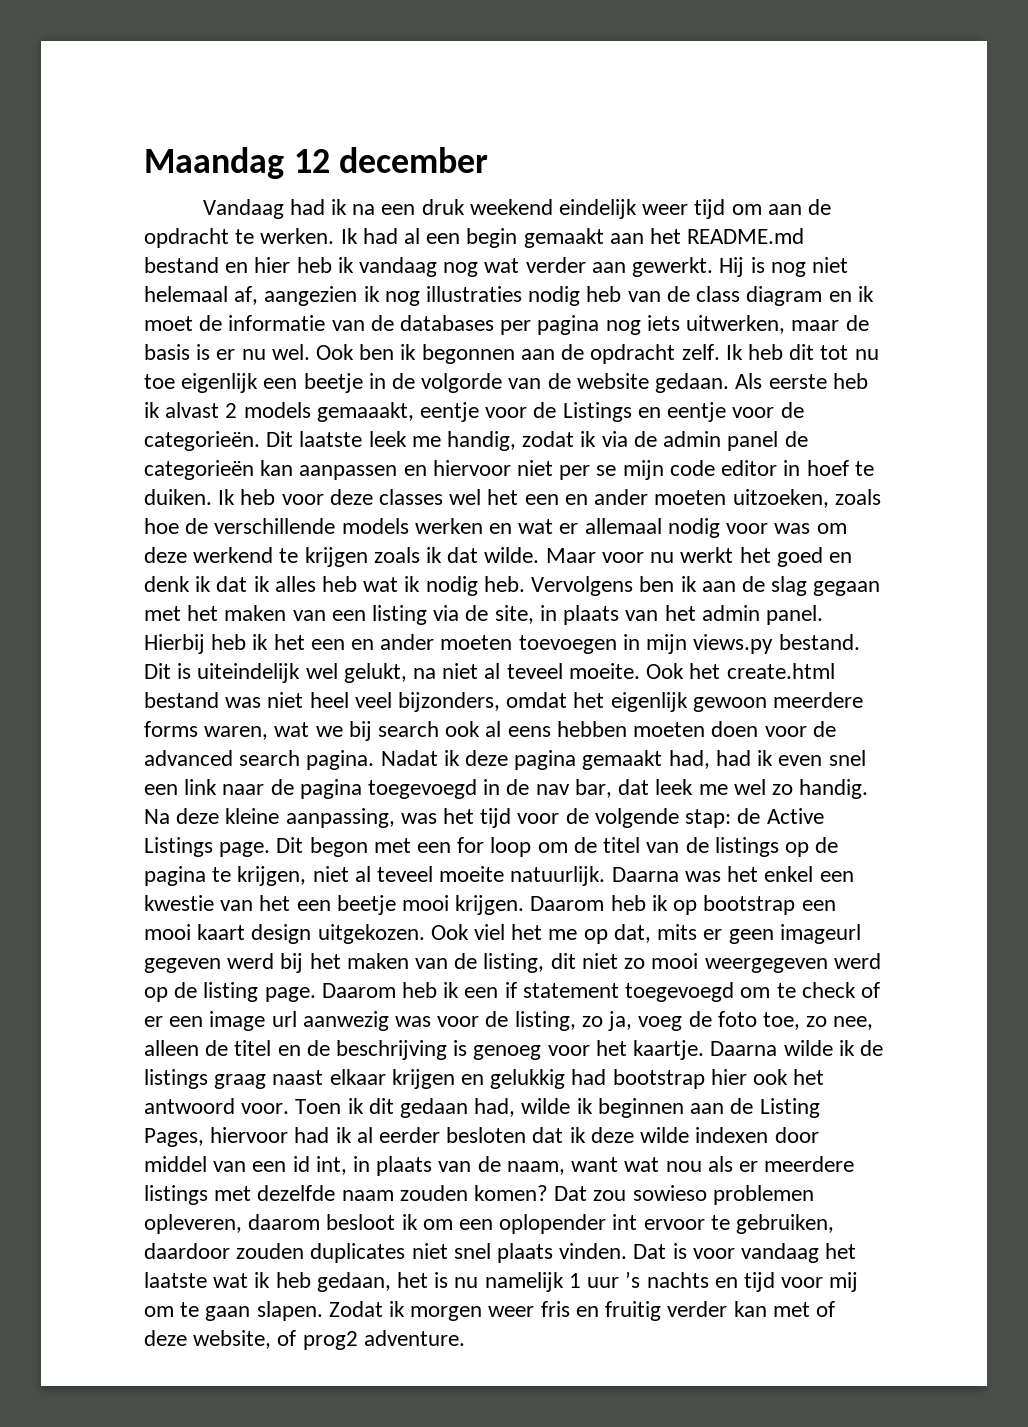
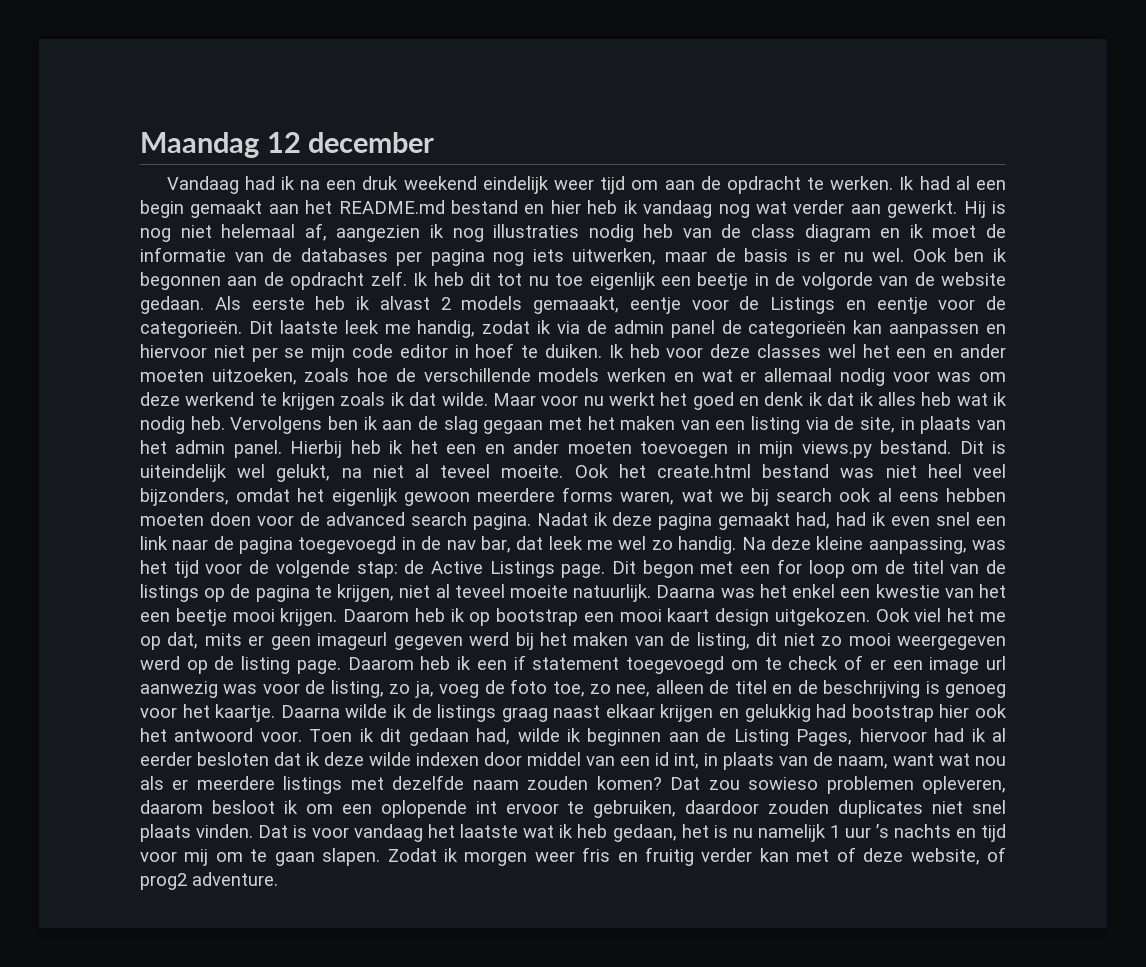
[499,1214,607,1234] oplopender -> [380,800,467,818] oplopende

